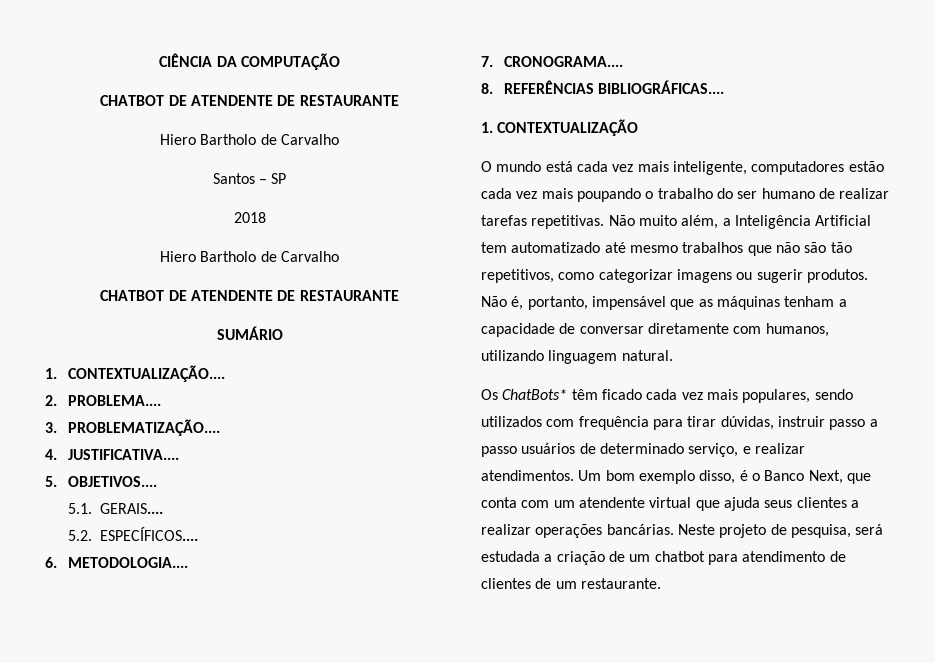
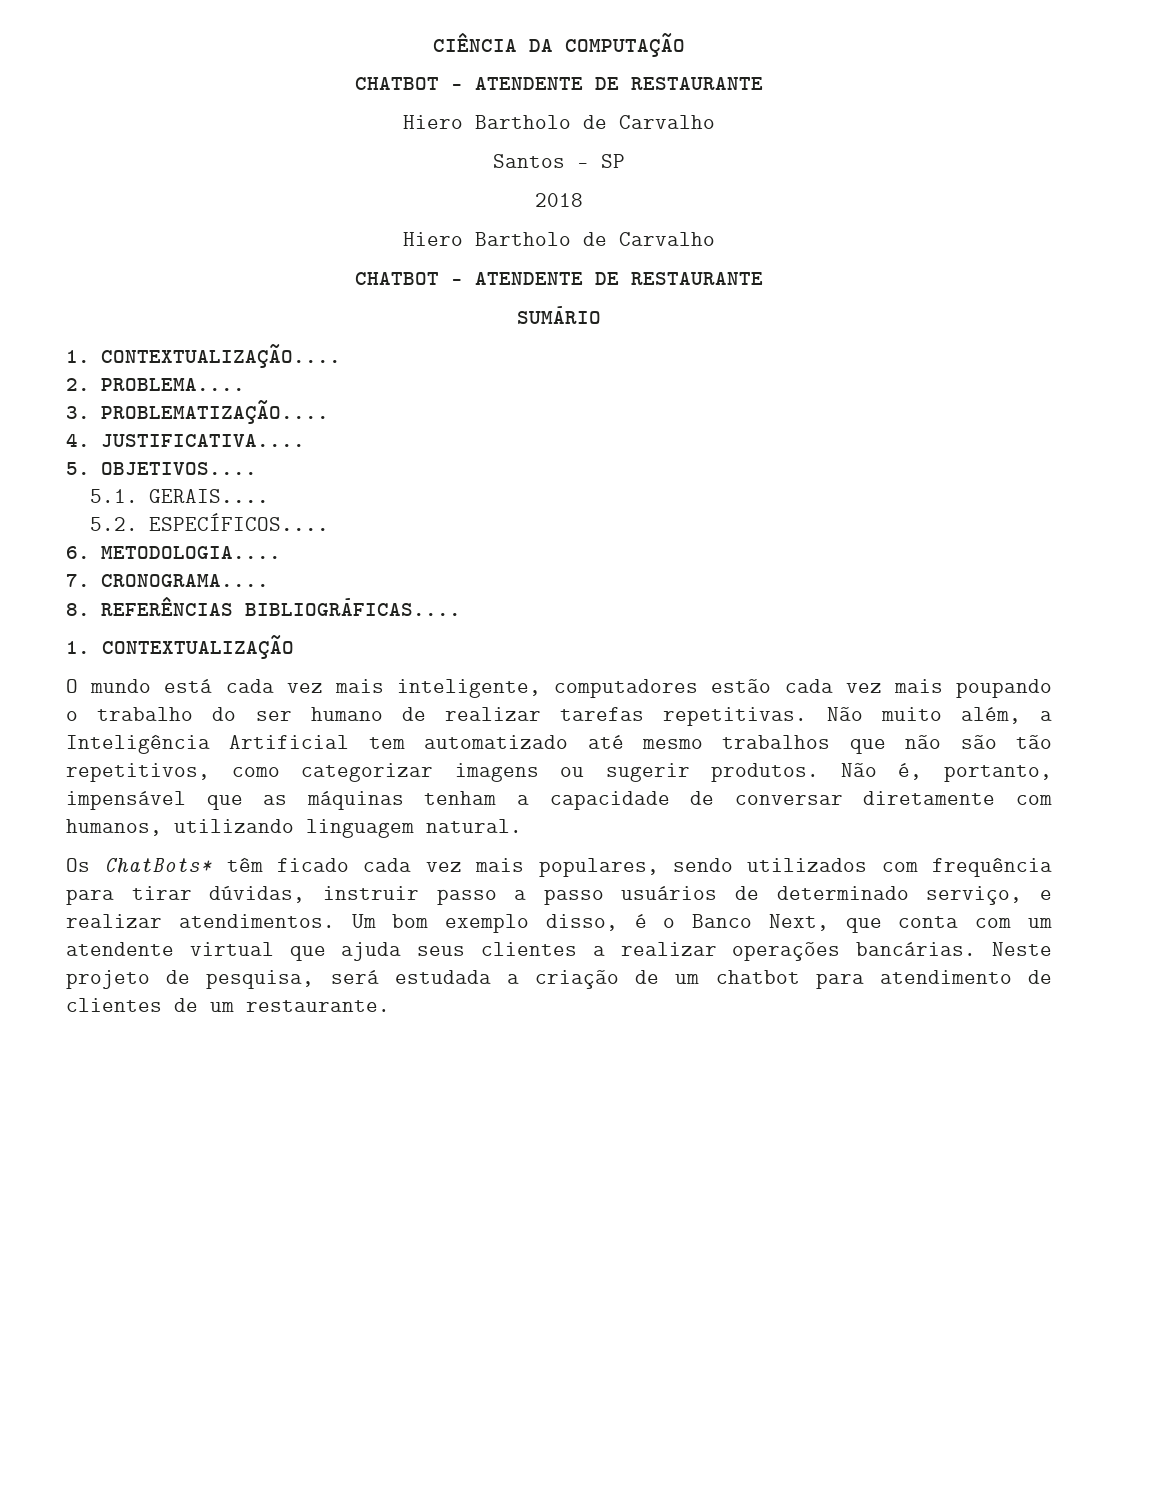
[168,95,187,106] DE -> [451,84,463,90] -
[168,290,187,301] DE -> [451,279,463,285] -

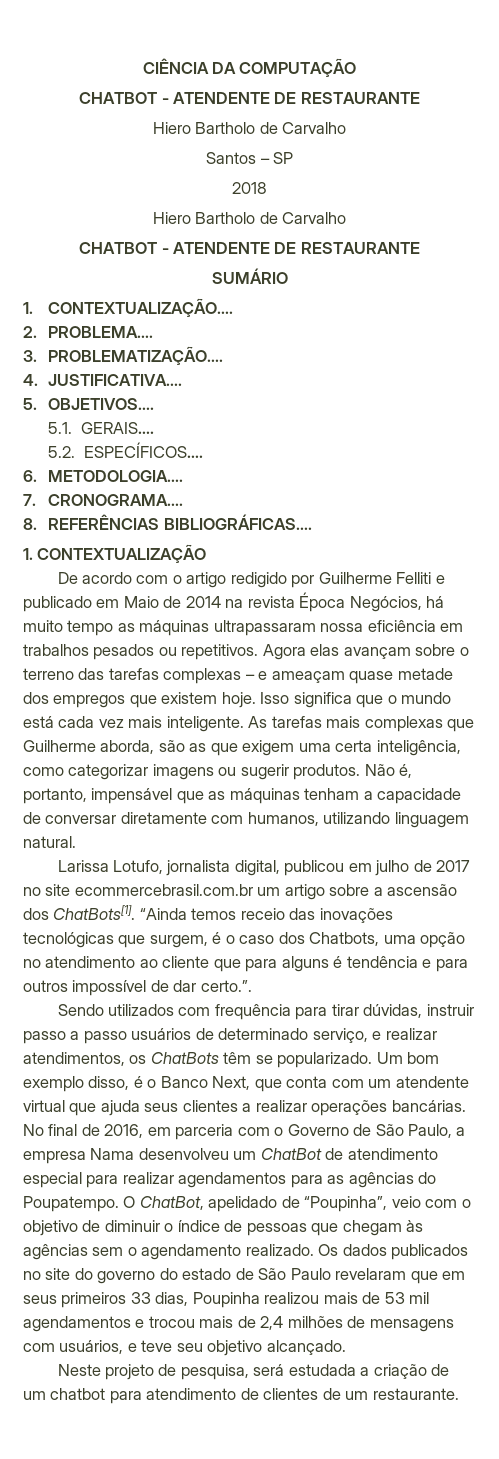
[66,679,78,693] O -> [57,572,445,588] [23,592,445,612] [23,620,464,636] [23,644,469,660] [23,668,453,684] [23,692,397,708] De acordo com o artigo redigido por Guilherme Felliti e publicado em Maio de 2014 na revista Época Negócios, há muito tempo as máquinas ultrapassaram nossa eficiência em trabalhos pesados ou repetitivos. Agora elas avançam sobre o terreno das tarefas complexas – e ameaçam quase metade dos empregos que existem hoje. Isso significa que o
[397,679,1052,698] [66,707,1052,726] [66,734,1052,754] [66,763,210,782] inteligente, computadores estão cada vez mais poupando o trabalho do ser humano de realizar tarefas repetitivas. Não muito além, a Inteligência Artificial tem automatizado até mesmo trabalhos que não são tão repetitivos, -> [166,716,475,732] [23,740,461,756] inteligente. As tarefas mais complexas que Guilherme aborda, são as que exigem uma certa inteligência,
[66,857,733,877] Os ChatBots* têm ficado cada vez mais populares, sendo -> [57,860,471,876] [23,884,458,900] [23,905,393,923] [23,932,466,948] [23,956,468,972] [23,980,252,996] [57,1004,104,1016] Larissa Lotufo, jornalista digital, publicou em julho de 2017 no site ecommercebrasil.com.br um artigo sobre a ascensão dos ChatBots[1]. “Ainda temos receio das inovações tecnológicas que surgem, é o caso dos Chatbots, uma opção no atendimento ao cliente que para alguns é tendência e para outros impossível de dar certo.”. // Sendo
[178,914,335,928] atendimentos. -> [23,1052,373,1068] atendimentos, os ChatBots têm se popularizado.
(977, 949) none -> [23,1124,466,1140] [23,1148,438,1164] [23,1172,437,1188] [23,1196,471,1212] [23,1220,424,1236] [23,1244,469,1260] [23,1268,466,1284] [23,1292,430,1308] [23,1316,454,1332] [23,1340,346,1356] No final de 2016, em parceria com o Governo de São Paulo, a empresa Nama desenvolveu um ChatBot de atendimento especial para realizar agendamentos para as agências do Poupatempo. O ChatBot, apelidado de “Poupinha”, veio com o objetivo de diminuir o índice de pessoas que chegam às agências sem o agendamento realizado. Os dados publicados no site do governo do estado de São Paulo revelaram que em seus primeiros 33 dias, Poupinha realizou mais de 53 mil agendamentos e trocou mais de 2,4 milhões de mensagens com usuários, e teve seu objetivo alcançado. //

